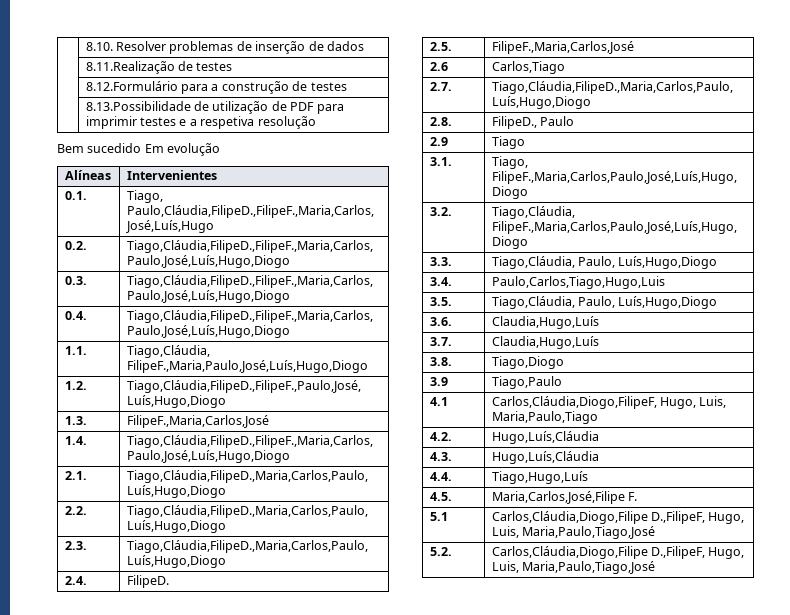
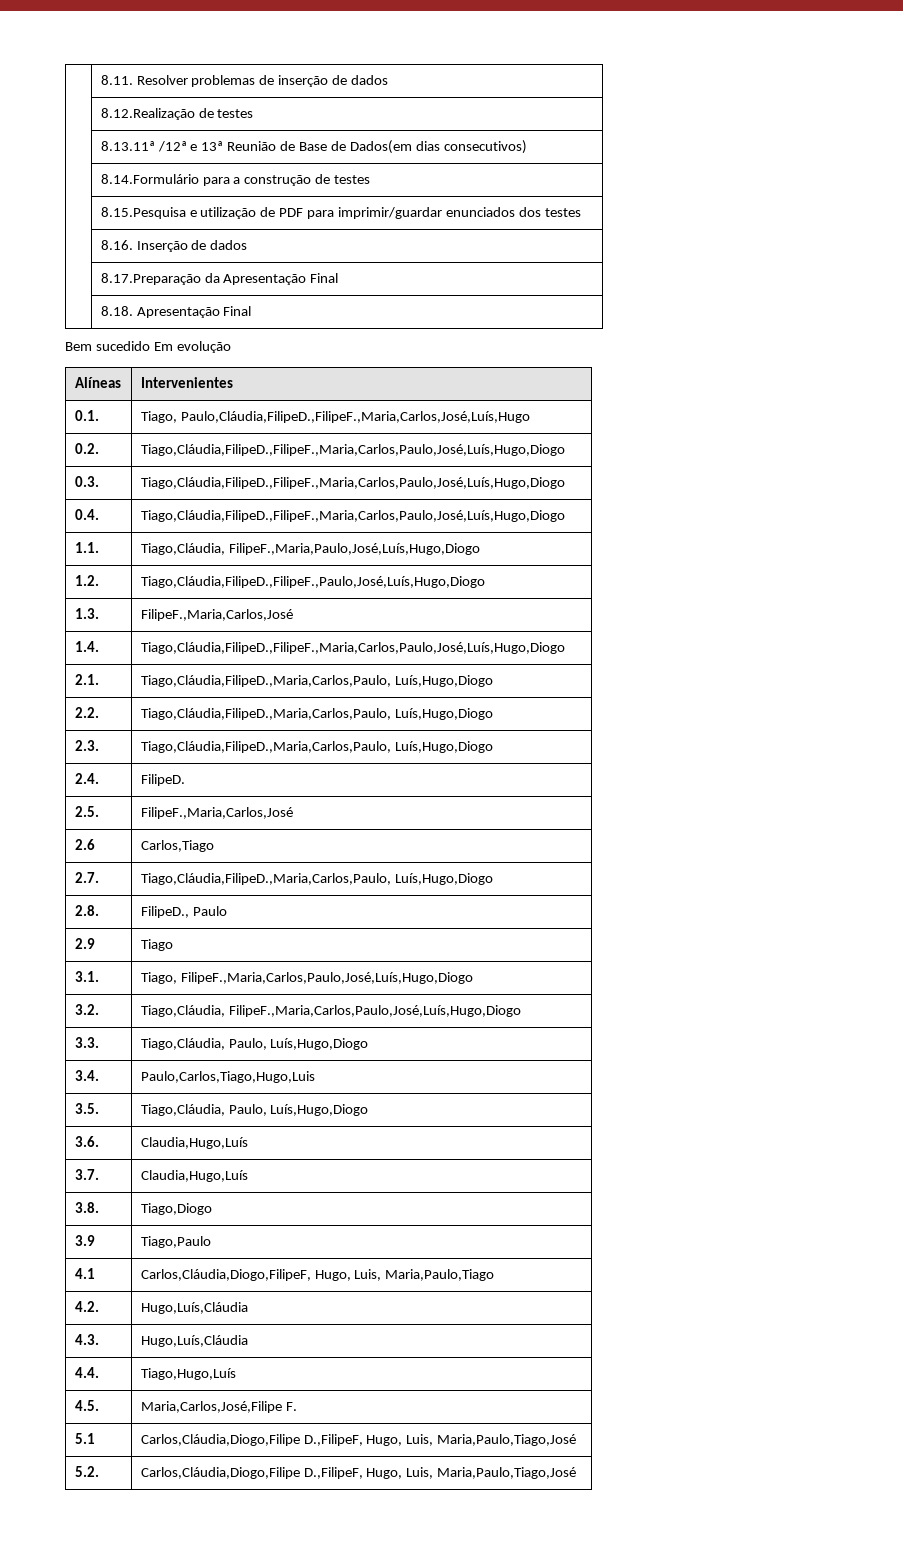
[85,42,113,51] | 8.10. -> [100,75,133,85] | 8.11.
[85,61,233,74] [85,81,178,91] 8.11.Realização de testes // | 8.12.Formulário -> [100,108,254,120] [100,140,527,154] [100,174,199,184] 8.12.Realização de testes // | 8.13.11ª /12ª e 13ª Reunião de Base de Dados(em dias consecutivos) // | 8.14.Formulário
[85,101,209,111] 8.13.Possibilidade de -> [100,207,197,219] 8.15.Pesquisa e
[85,116,316,129] imprimir testes e a respetiva resolução -> [338,207,581,219] [100,240,248,252] [100,273,339,285] [100,306,252,318] imprimir/guardar enunciados dos testes // | 8.16. Inserção de dados // | 8.17.Preparação da Apresentação Final // | 8.18. Apresentação Final

